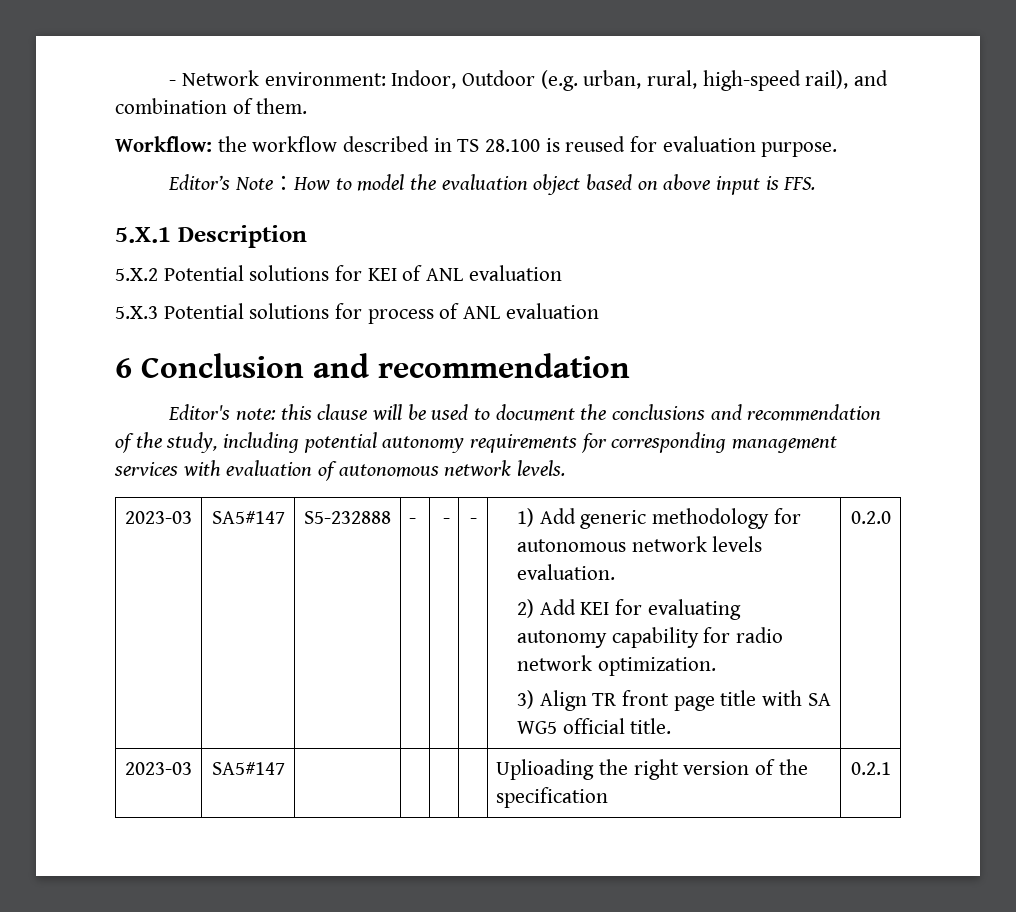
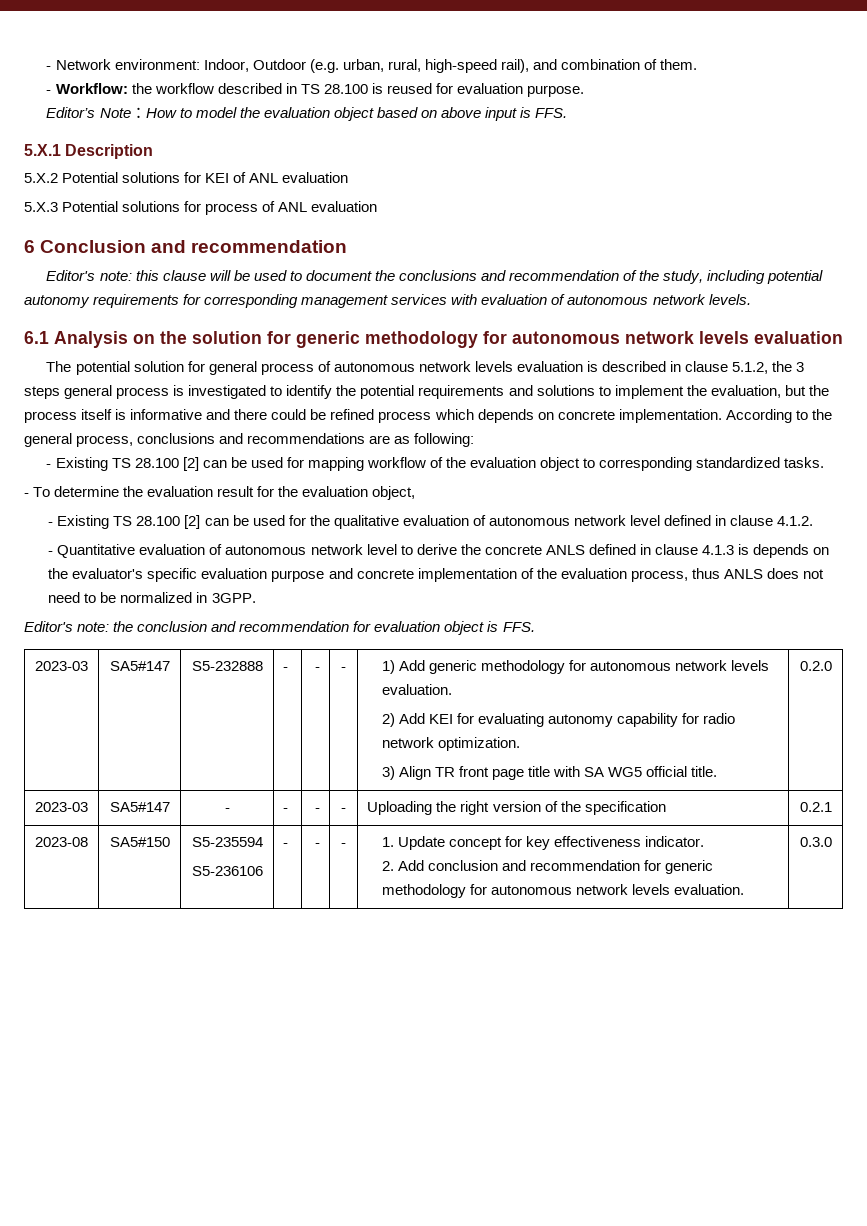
(308, 106) none -> [46,90,52,94] -
(566, 468) none -> [24,331,843,348] [46,361,805,375] [24,385,829,399] [24,409,832,423] [24,433,475,447] [46,457,825,471] [24,486,416,500] [48,515,814,529] [48,544,830,558] [48,568,824,582] [48,592,256,603] [24,621,535,635] // 6.1 Analysis on the solution for generic methodology for autonomous network levels evaluation // The potential solution for general process of autonomous network levels evaluation is described in clause 5.1.2, the 3 steps general process is investigated to identify the potential requirements and solutions to implement the evaluation, but the process itself is informative and there could be refined process which depends on concrete implementation. According to the general process, conclusions and recommendations are as following: // - Existing TS 28.100 [2] can be used for mapping workflow of the evaluation object to corresponding standardized tasks. // - To determine the evaluation result for the evaluation object, // - Existing TS 28.100 [2] can be used for the qualitative evaluation of autonomous network level defined in clause 4.1.2. // - Quantitative evaluation of autonomous network level to derive the concrete ANLS defined in clause 4.1.3 is depends on the evaluator's specific evaluation purpose and concrete implementation of the evaluation process, thus ANLS does not need to be normalized in 3GPP. // Editor's note: the conclusion and recommendation for evaluation object is FFS.
[496,759,595,780] | | | | Uplioading -> [224,808,230,812] [283,808,289,812] [314,808,320,812] [341,808,346,812] [367,801,433,815] - | - | - | - | Uploading
(891, 768) none -> [35,837,88,847] [109,837,170,847] [191,837,263,847] [191,866,263,876] [283,843,289,847] [314,843,320,847] [341,843,346,847] [381,836,705,850] [381,860,714,874] [381,884,745,898] [799,837,832,847] // 2023-08 | SA5#150 | S5-235594 // S5-236106 | - | - | - | 1. Update concept for key effectiveness indicator. // 2. Add conclusion and recommendation for generic methodology for autonomous network levels evaluation. | 0.3.0

